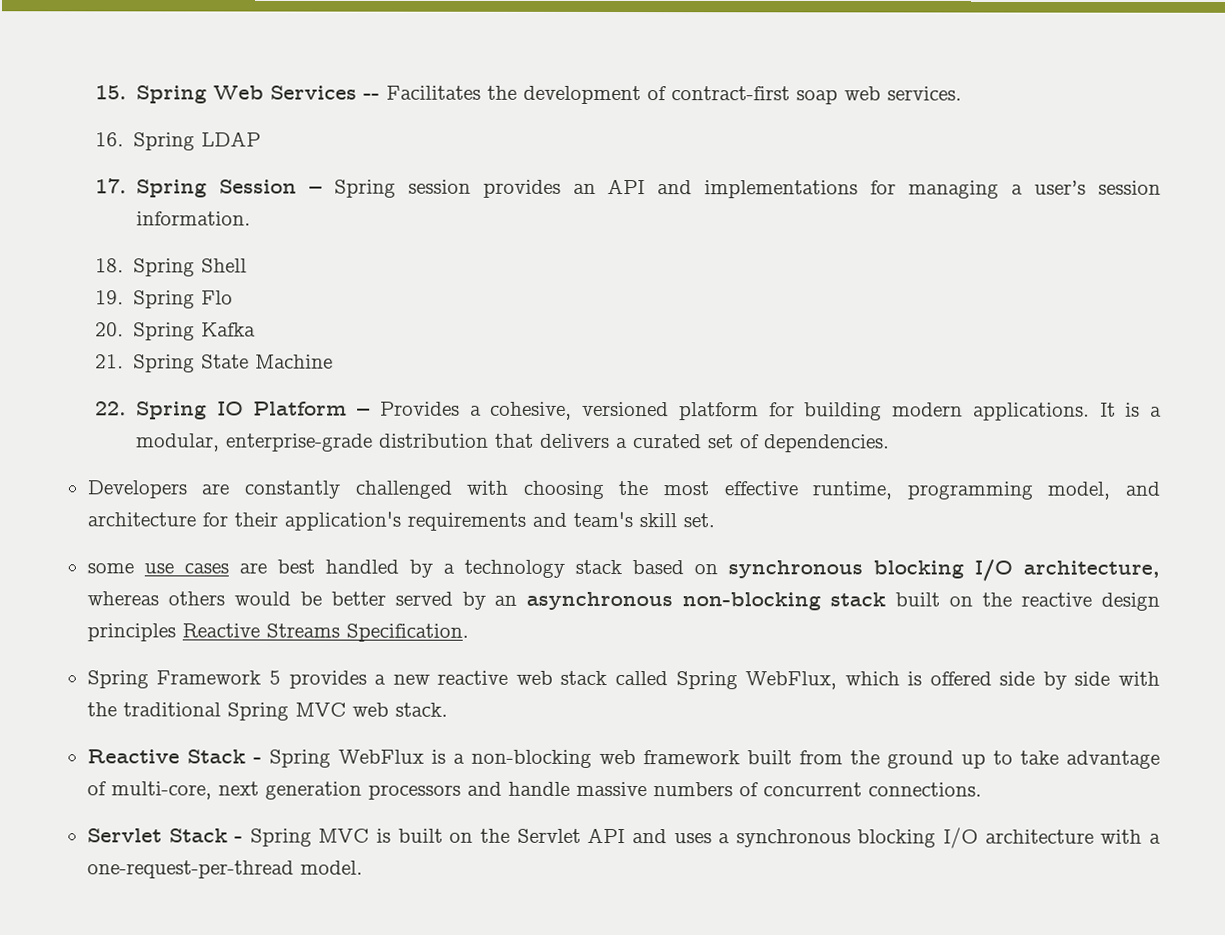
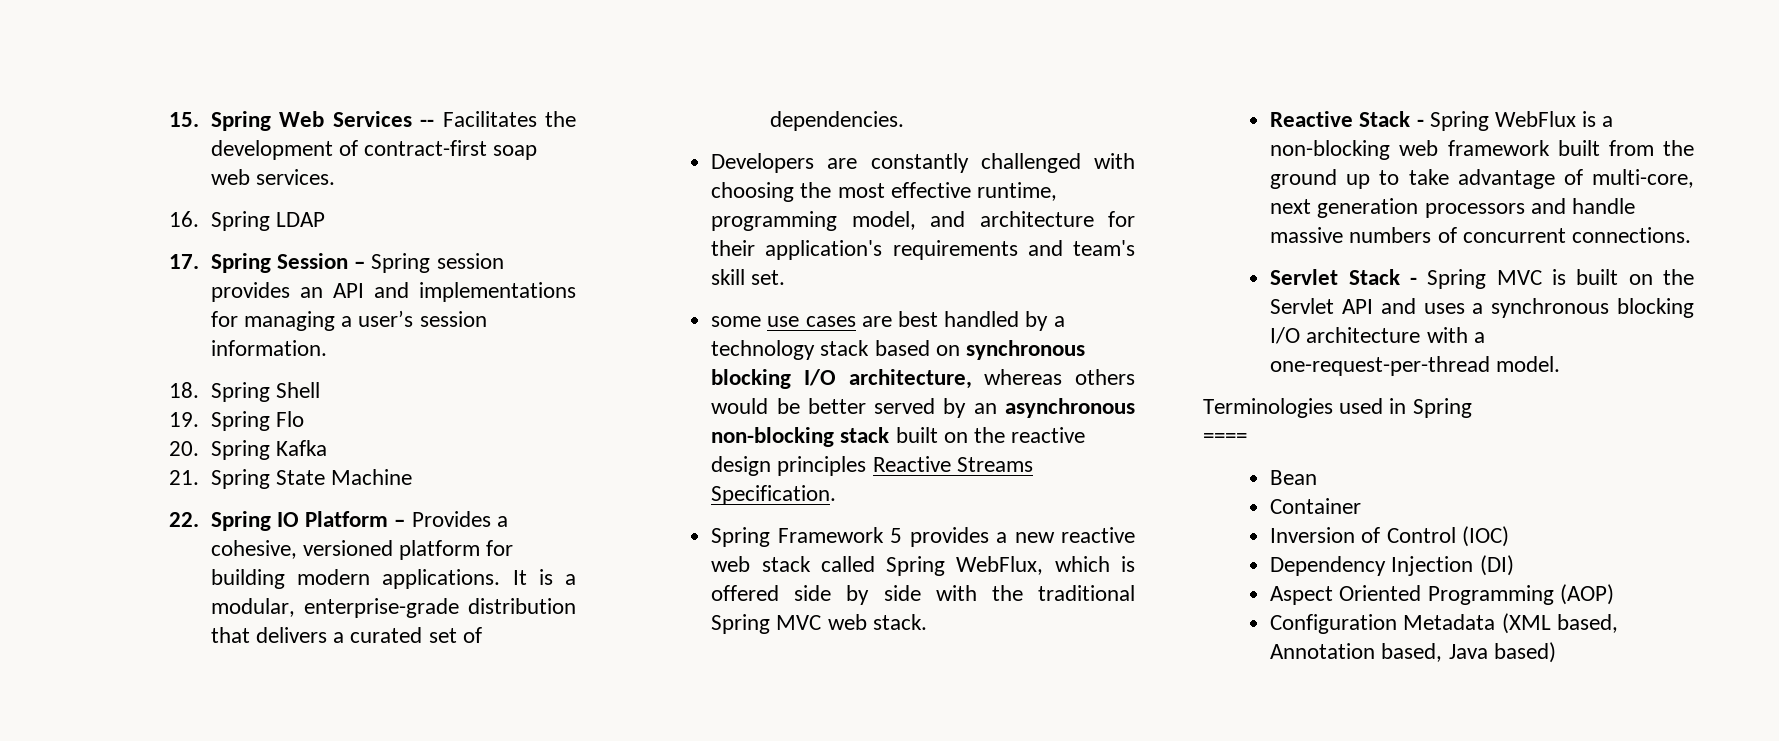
(363, 867) none -> [1203,398,1472,418] [1203,433,1247,443] [1270,470,1318,485] [1270,498,1362,514] [1270,526,1509,547] [1270,555,1514,576] [1270,584,1614,605] [1270,613,1618,634] [1270,642,1556,663] // Terminologies used in Spring // ==== // Bean // Container // Inversion of Control (IOC) // Dependency Injection (DI) // Aspect Oriented Programming (AOP) // Configuration Metadata (XML based, Annotation based, Java based)

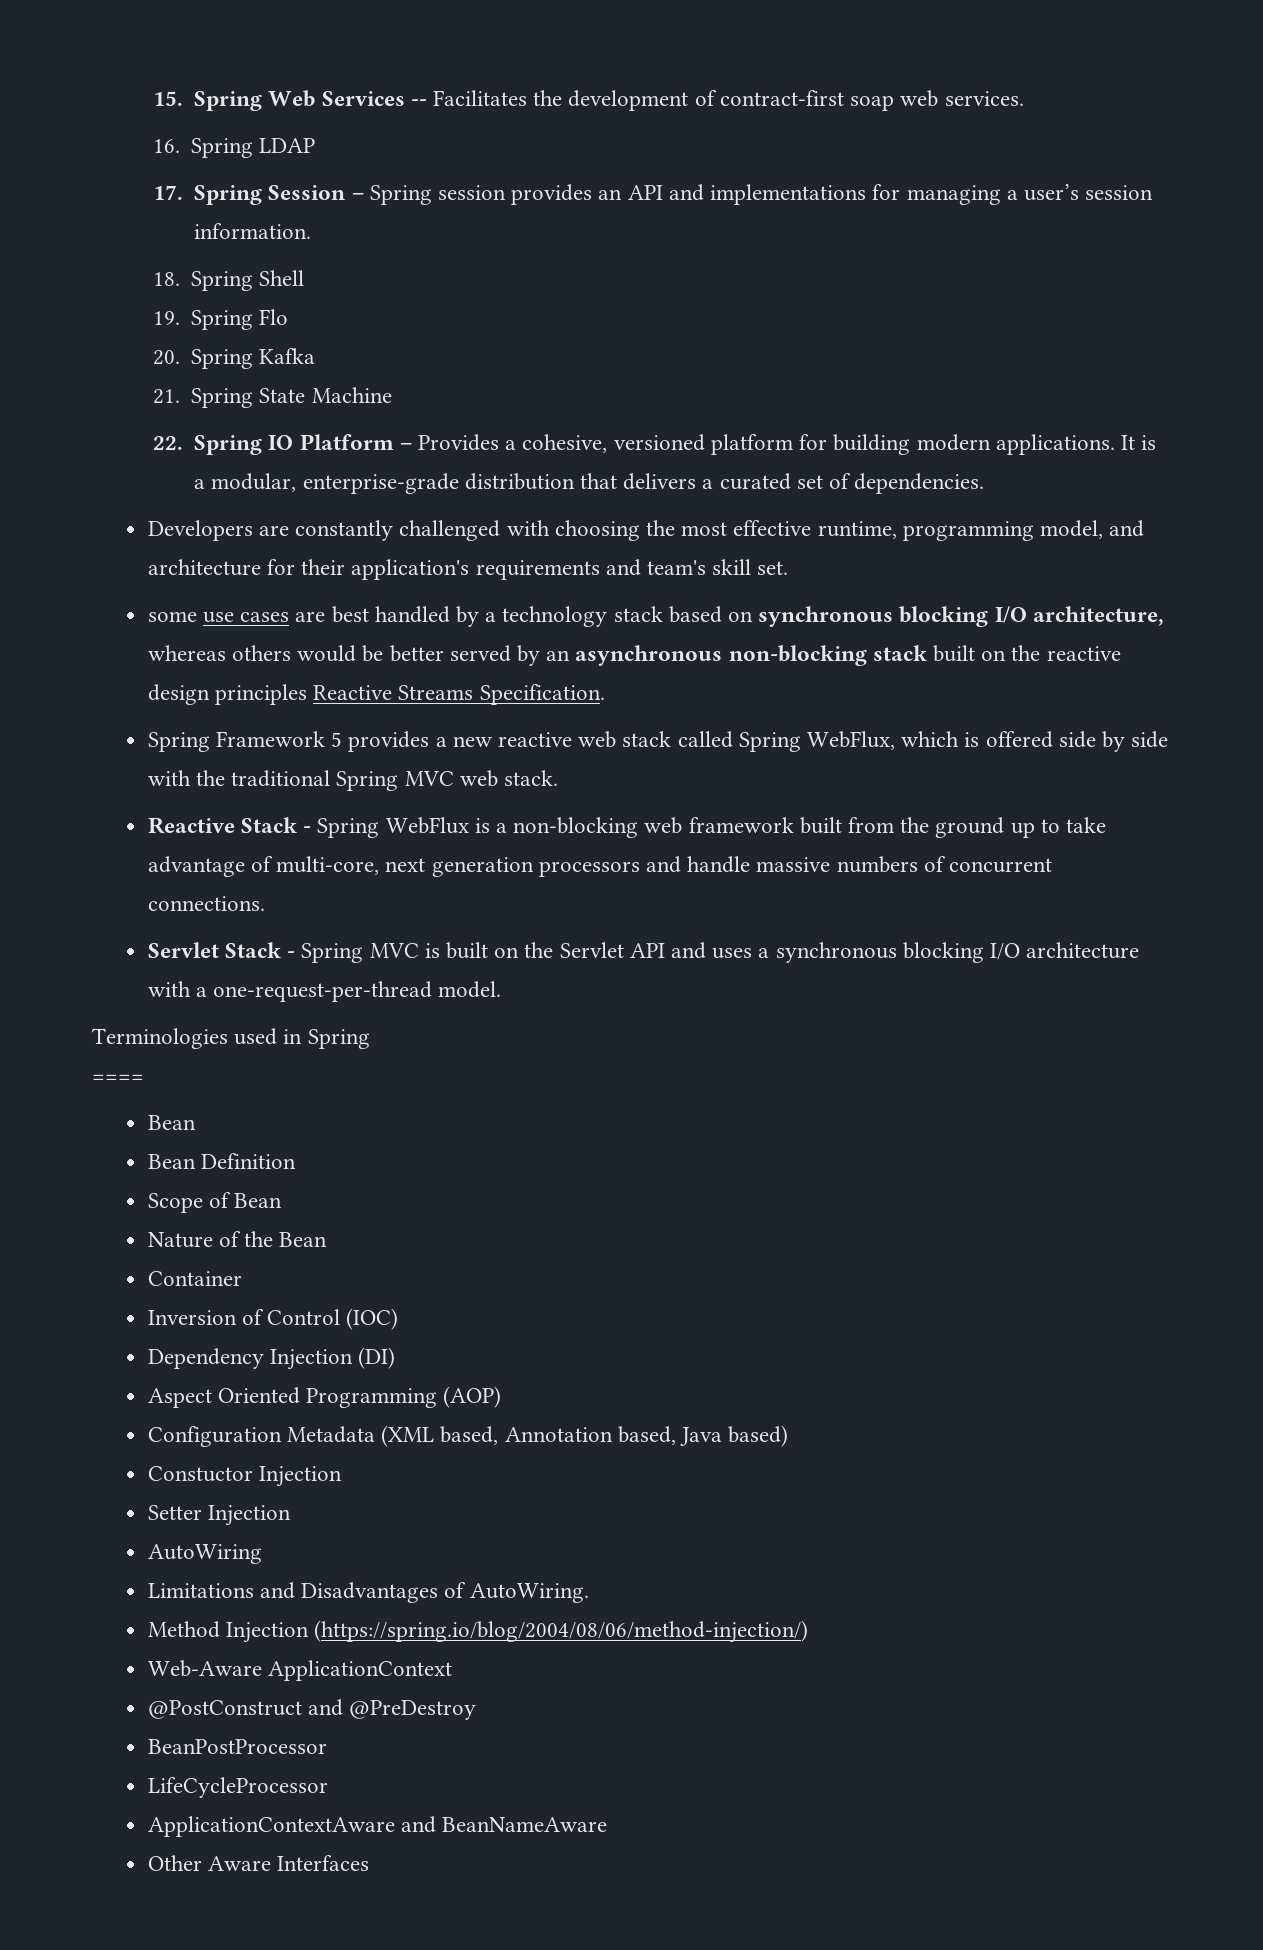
(1318, 477) none -> [147,1153,296,1169] [147,1192,283,1213] [147,1231,328,1248] // Bean Definition // Scope of Bean // Nature of the Bean
(1556, 652) none -> [147,1466,342,1487] [147,1505,291,1526] [147,1544,262,1564] [147,1582,589,1603] [147,1620,809,1643] [147,1660,452,1681] [147,1699,477,1720] [147,1739,327,1754] [147,1777,328,1798] [147,1816,608,1837] [147,1855,370,1871] // Constuctor Injection // Setter Injection // AutoWiring // Limitations and Disadvantages of AutoWiring. // Method Injection (https://spring.io/blog/2004/08/06/method-injection/) // Web-Aware ApplicationContext // @PostConstruct and @PreDestroy // BeanPostProcessor // LifeCycleProcessor // ApplicationContextAware and BeanNameAware // Other Aware Interfaces

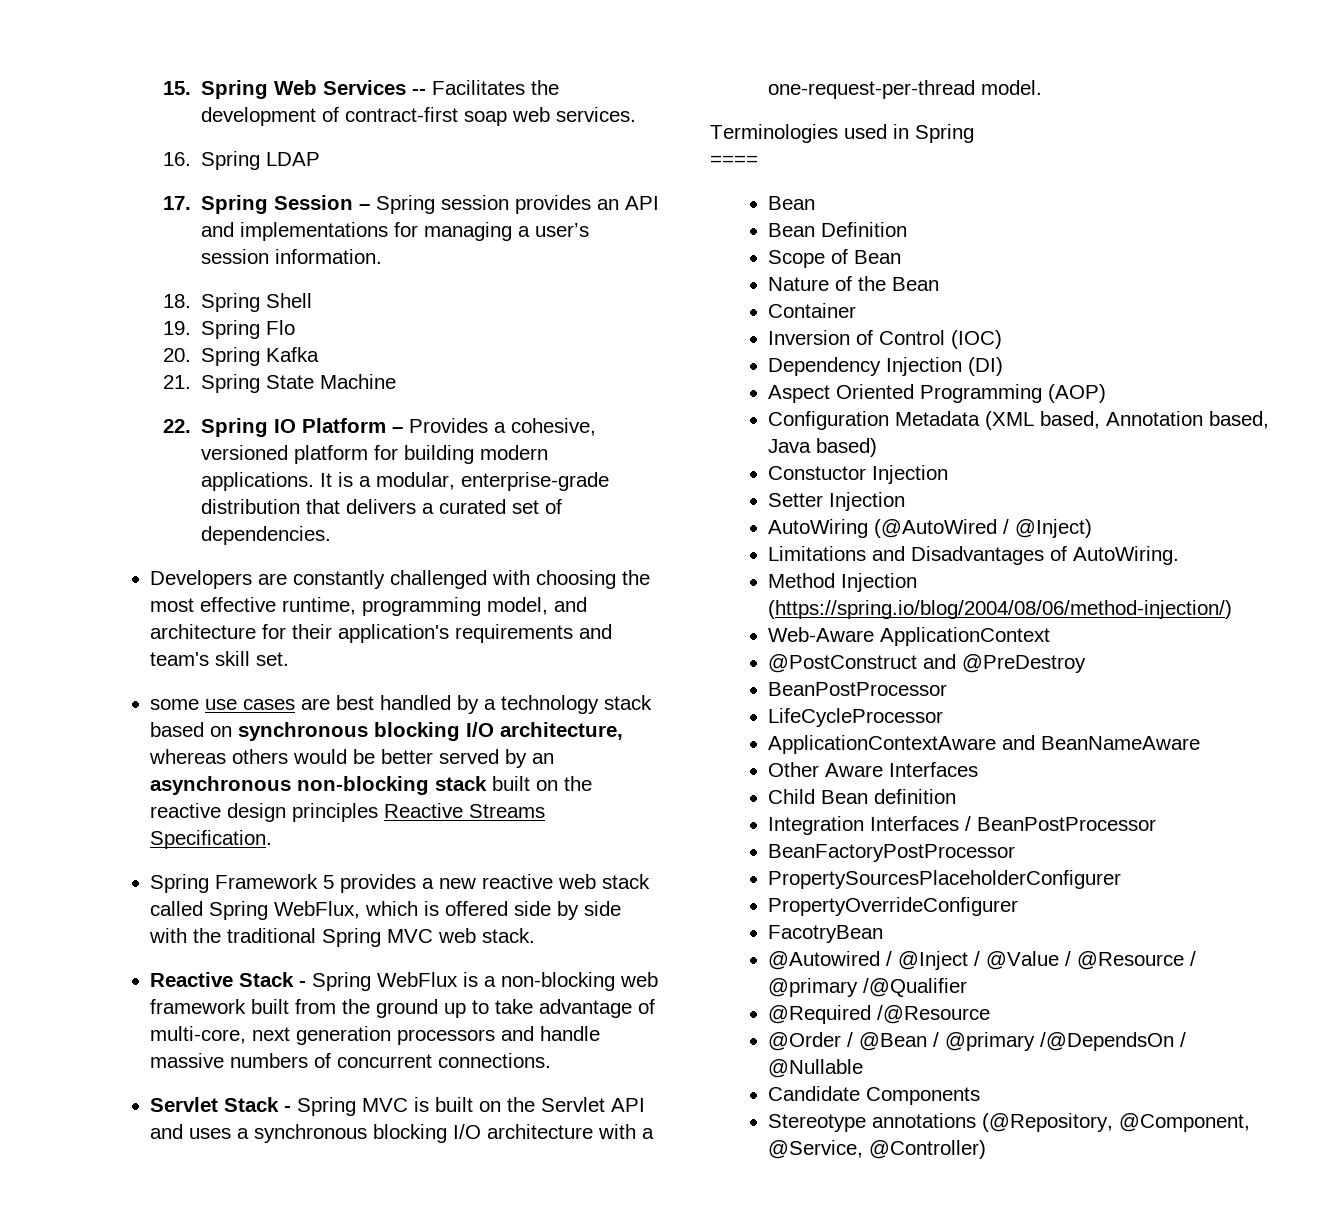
(262, 1554) none -> [874,519,1093,538] (@AutoWired / @Inject)
(370, 1863) none -> [768,789,957,804] [768,816,1157,835] [768,844,1016,862] [768,870,1122,889] [768,897,1019,916] [768,925,884,943] [768,951,1197,970] [768,978,968,997] [768,1005,991,1024] [768,1032,1187,1051] [768,1059,864,1078] [768,1086,981,1105] [768,1113,1251,1132] [768,1140,987,1159] // Child Bean definition // Integration Interfaces / BeanPostProcessor // BeanFactoryPostProcessor // PropertySourcesPlaceholderConfigurer // PropertyOverrideConfigurer // FacotryBean // @Autowired / @Inject / @Value / @Resource / @primary /@Qualifier // @Required /@Resource // @Order / @Bean / @primary /@DependsOn / @Nullable // Candidate Components // Stereotype annotations (@Repository, @Component, @Service, @Controller)

